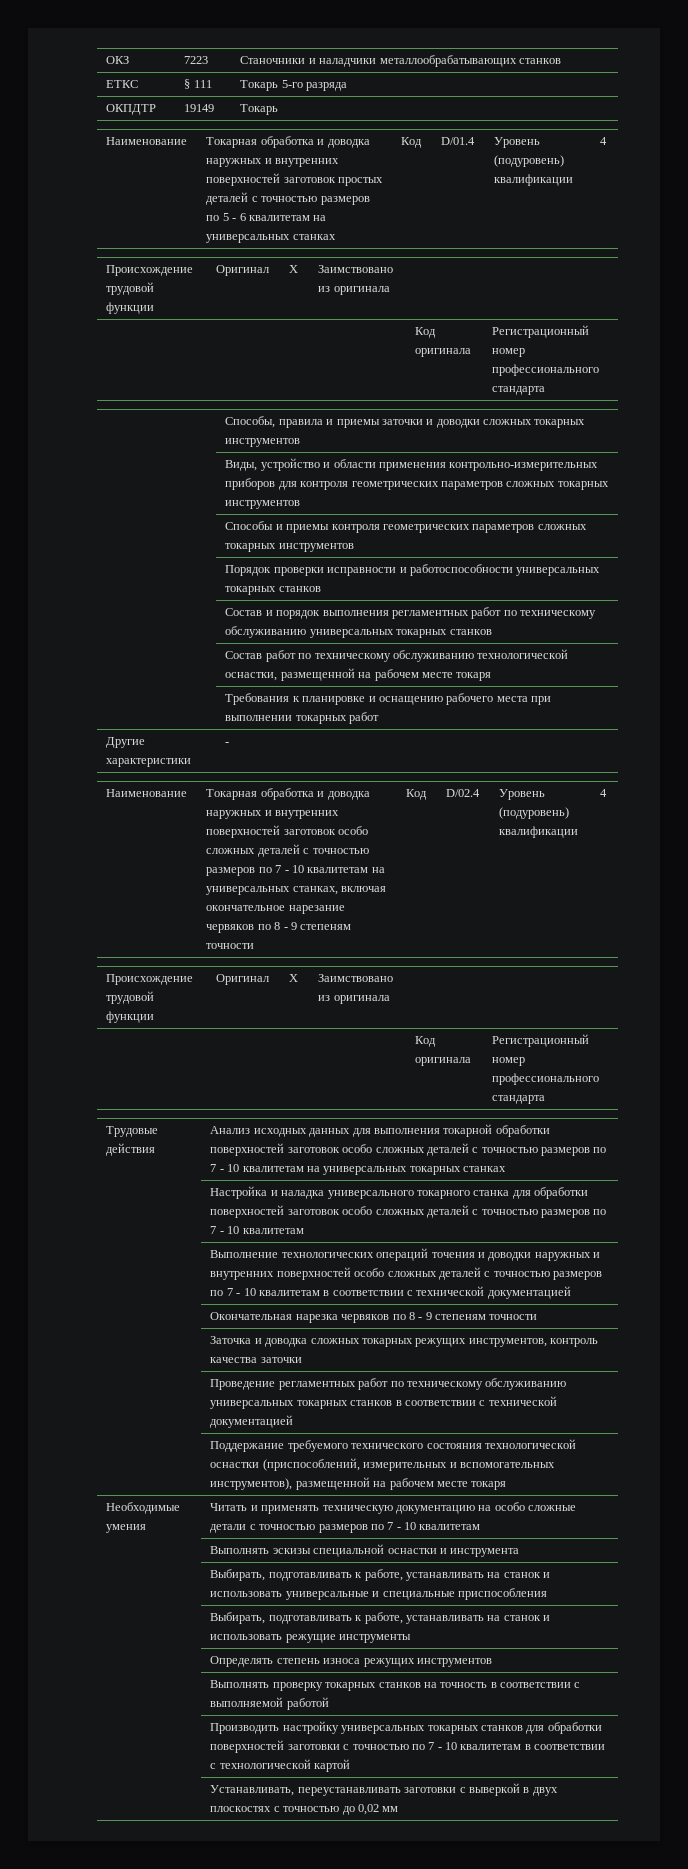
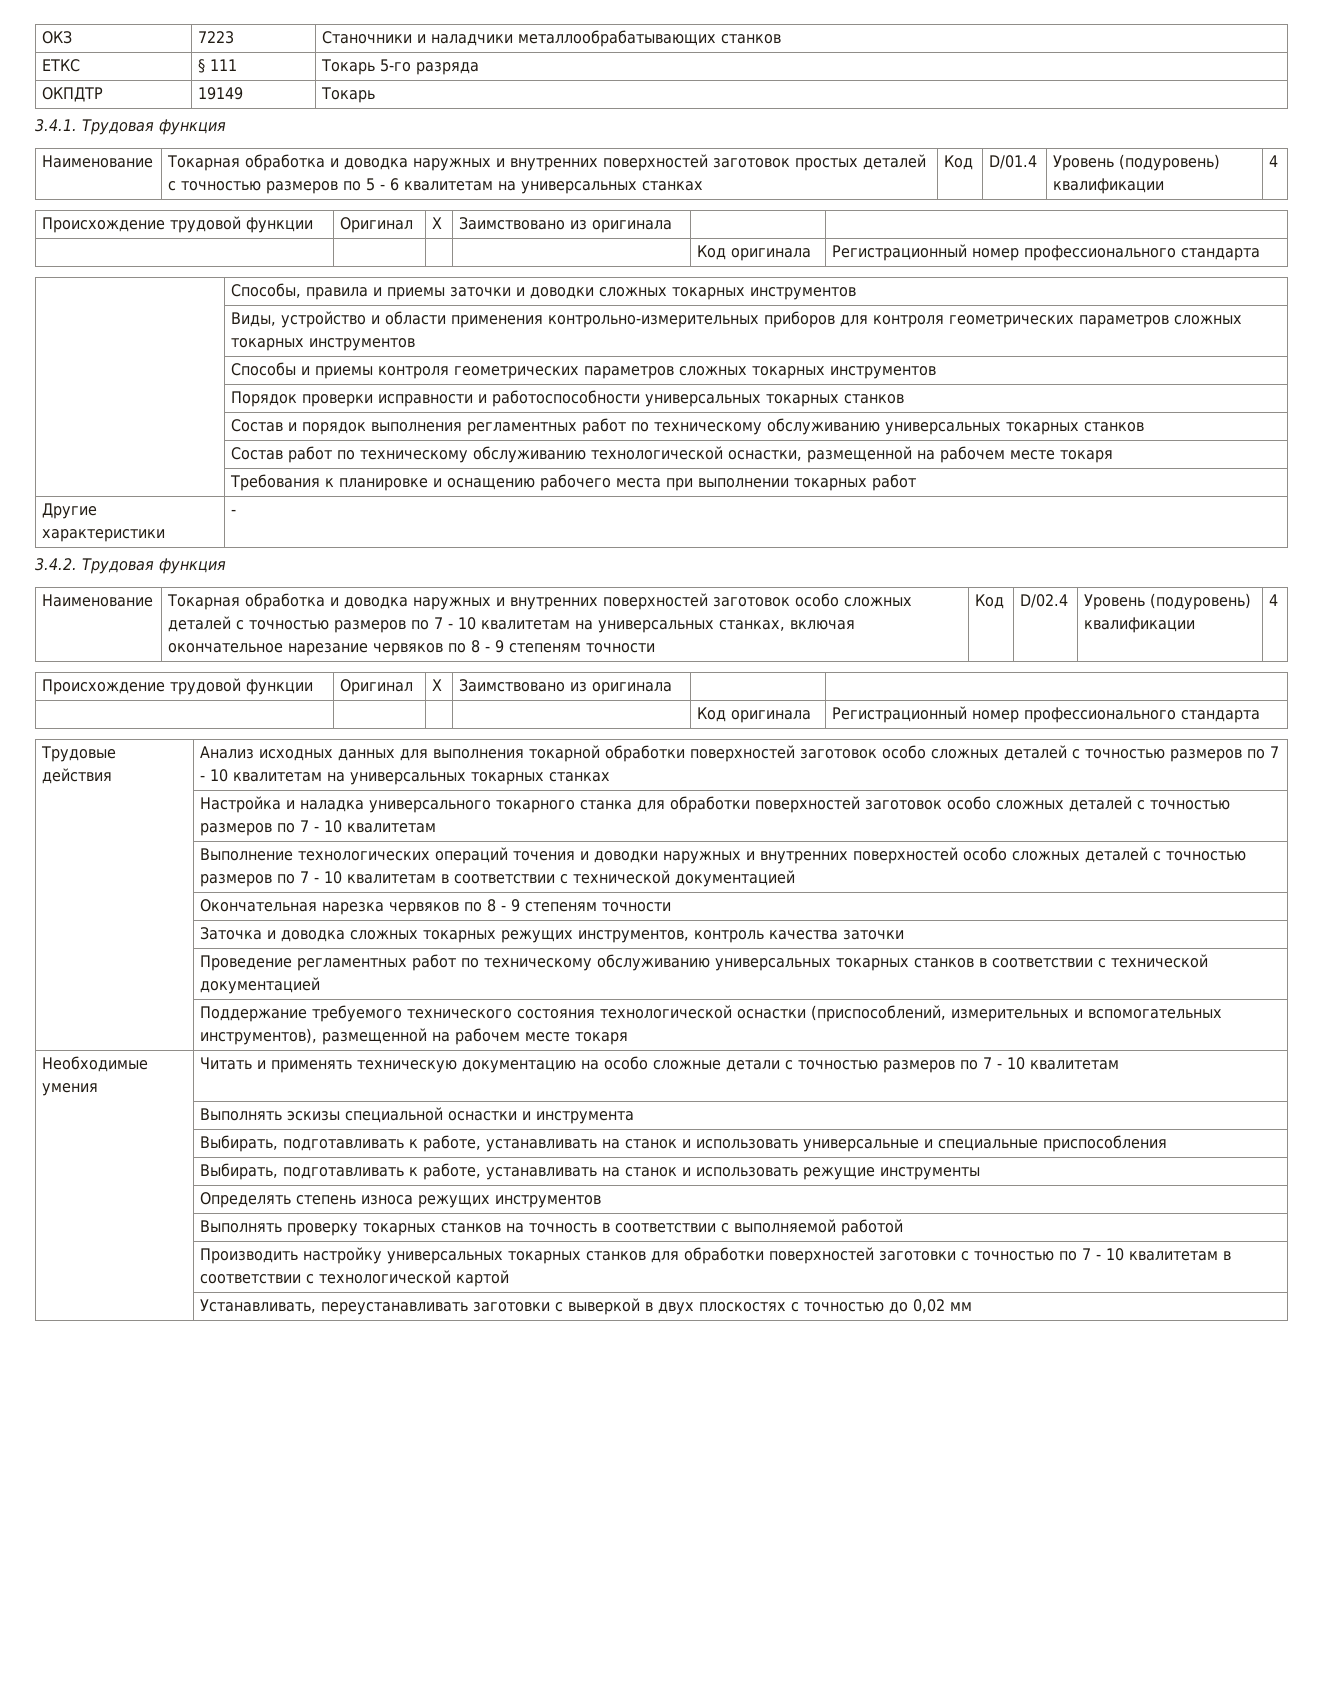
(279, 109) none -> [35,119,226,135] // 3.4.1. Трудовая функция
(230, 743) none -> [35,558,226,574] // 3.4.2. Трудовая функция

